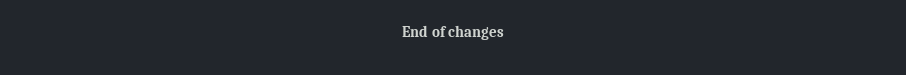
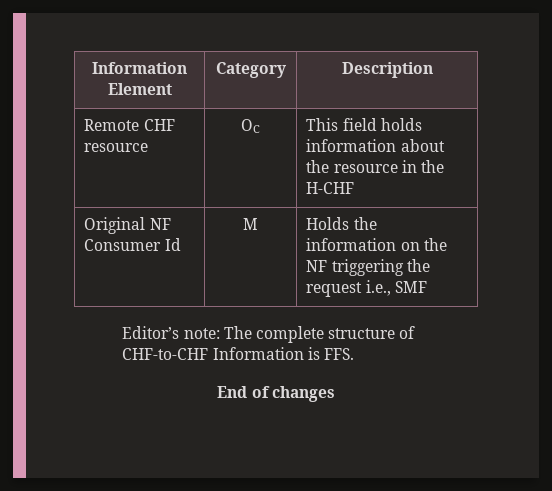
(401, 31) none -> [92,62,187,74] [107,83,172,95] [215,62,286,78] [341,62,433,78] [84,119,175,131] [84,143,149,152] [241,119,260,133] [306,118,422,131] [306,139,445,152] [306,160,444,173] [306,182,355,194] [84,217,171,234] [84,238,181,251] [243,218,258,230] [306,217,377,230] [306,238,447,251] [306,259,430,276] [306,280,427,297] [122,326,416,343] [122,347,354,360] Information Element | Category | Description // Remote CHF resource | OC | This field holds information about the resource in the H-CHF // Original NF Consumer Id | M | Holds the information on the NF triggering the request i.e., SMF // Editor’s note: The complete structure of CHF-to-CHF Information is FFS. //

